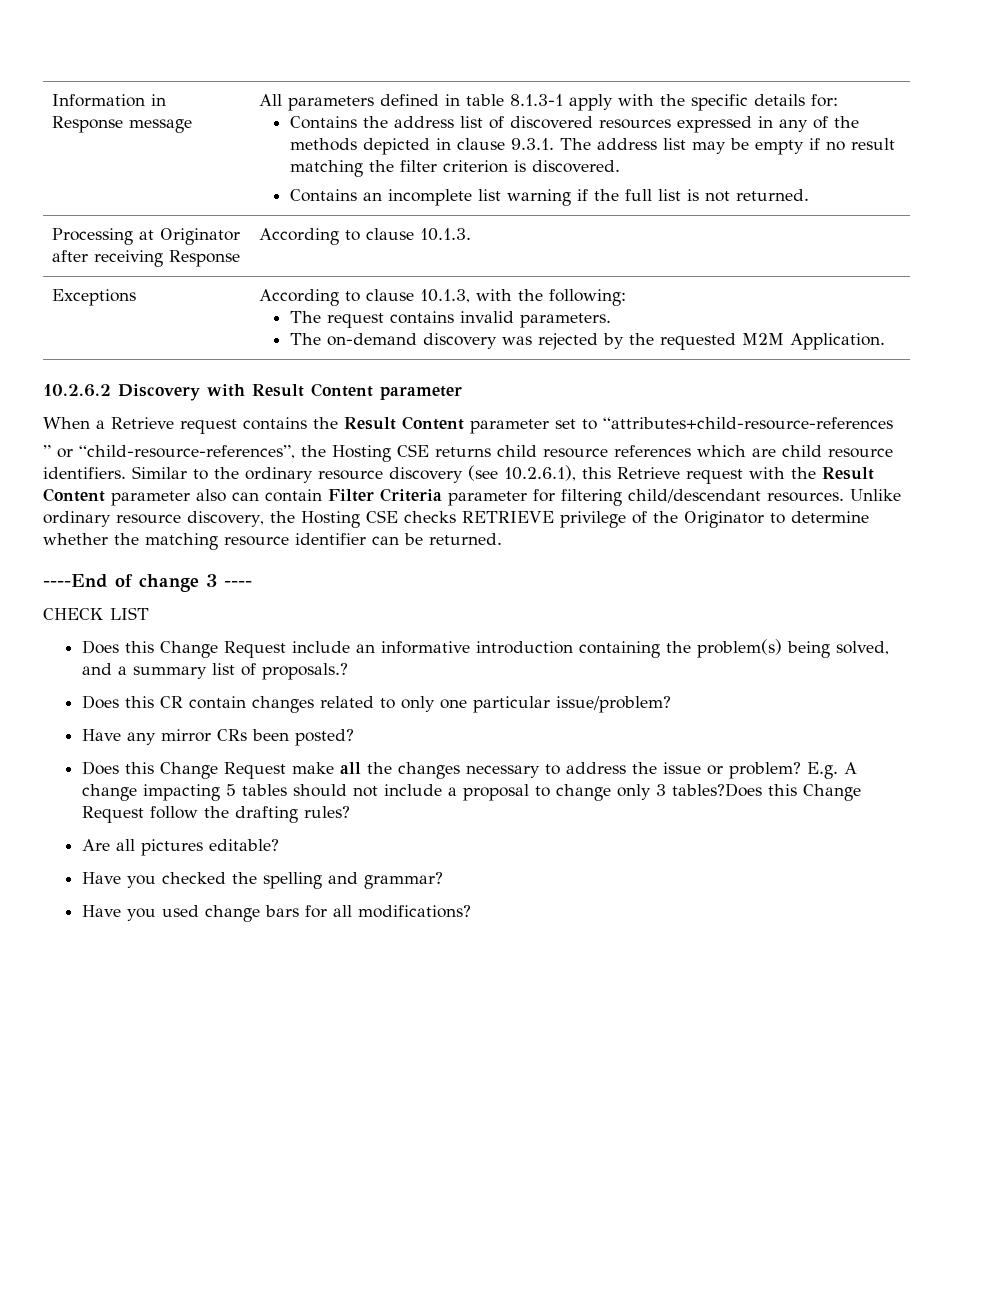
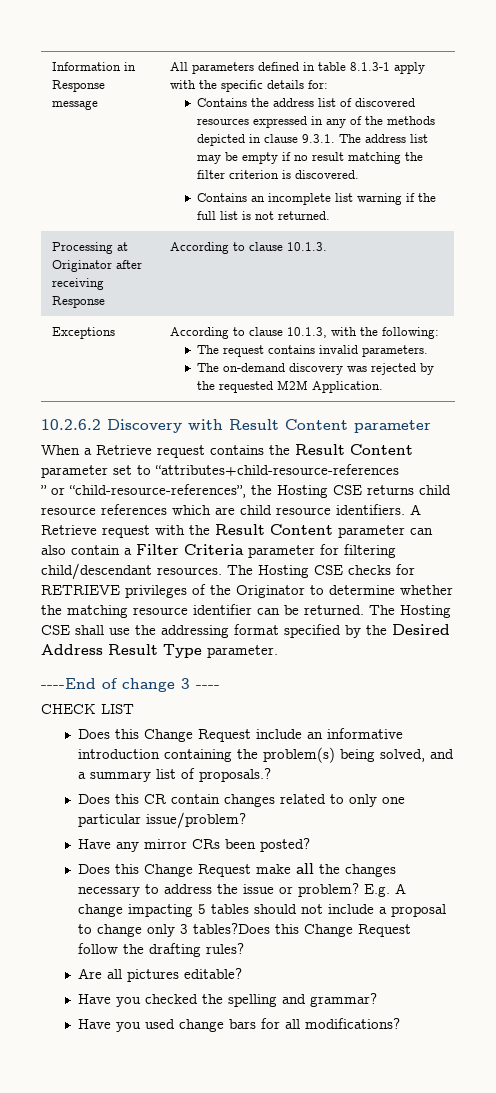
[132,465,611,483] Similar to the ordinary resource discovery (see 10.2.6.1), this -> [410,504,421,515] A
[196,489,322,502] also can contain -> [410,528,433,535] [41,545,132,555] can also contain a
[850,489,901,501] [43,510,626,528] Unlike ordinary resource discovery, the Hosting CSE checks RETRIEVE privilege -> [227,564,415,578] [41,585,187,598] The Hosting CSE checks for RETRIEVE privileges
(502, 539) none -> [369,605,451,618] [41,624,450,638] [41,644,278,658] The Hosting CSE shall use the addressing format specified by the Desired Address Result Type parameter.

